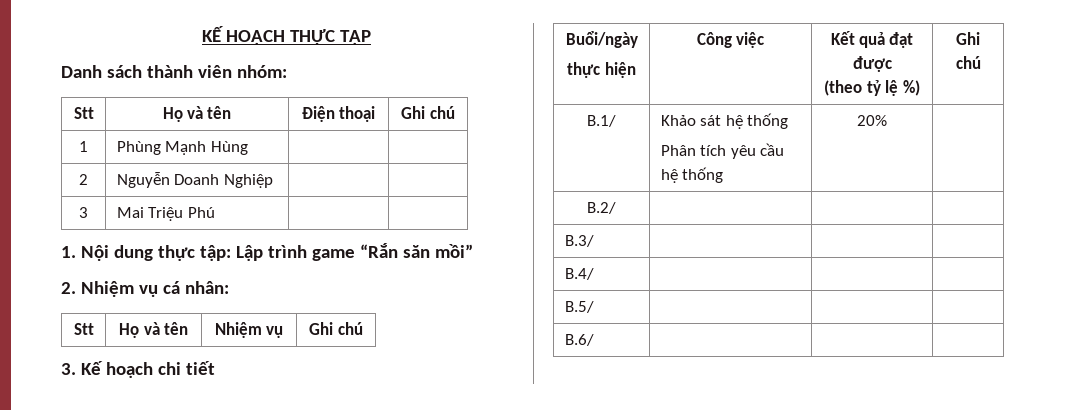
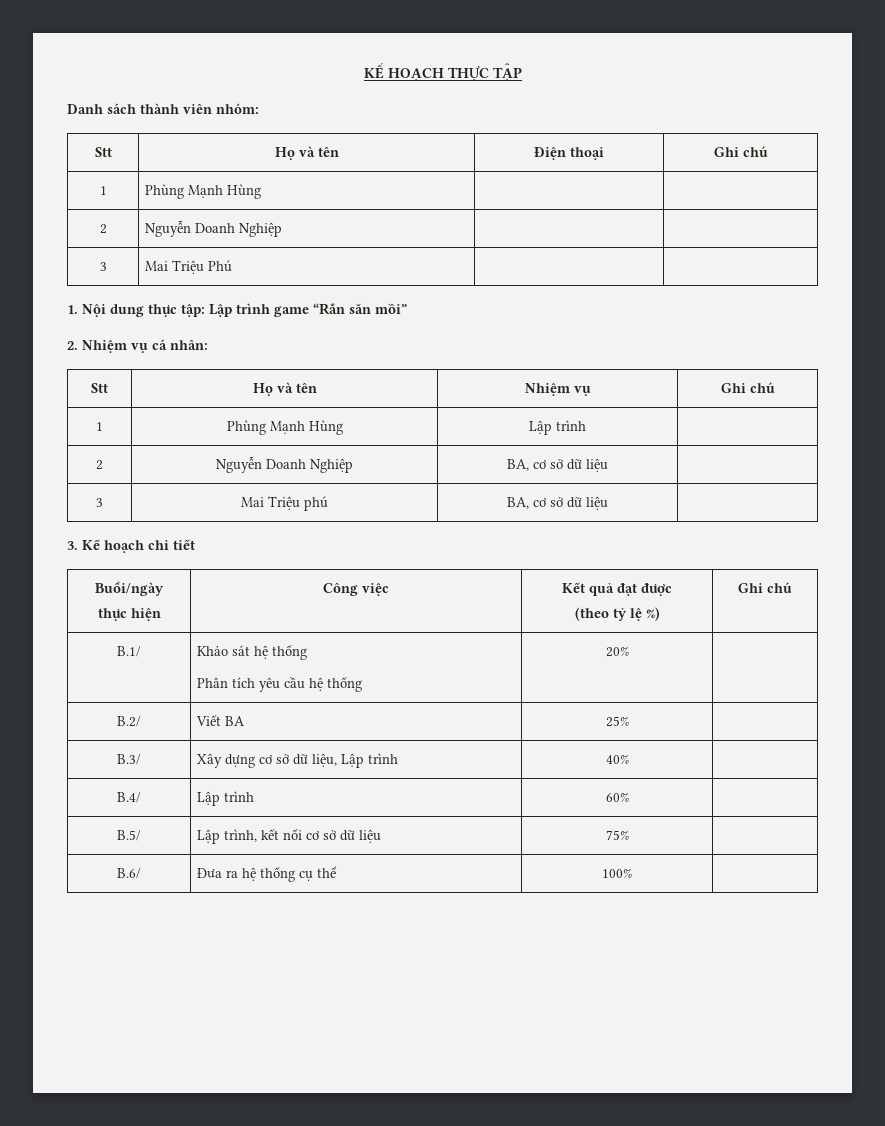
(363, 328) none -> [96,422,103,431] [226,420,343,435] [529,420,586,435] [96,460,103,470] [216,456,353,473] [507,458,608,472] [96,498,103,507] [241,496,328,511] [507,496,608,510] // 1 | Phùng Mạnh Hùng | Lập trình | // 2 | Nguyễn Doanh Nghiệp | BA, cơ sở dữ liệu | // 3 | Mai Triệu phú | BA, cơ sở dữ liệu |
[564,235,594,247] [564,268,594,280] [564,301,594,313] [564,334,594,346] | | // B.3/ | | | // B.4/ | | | // B.5/ | | | // B.6/ | | -> [196,714,246,726] [605,716,629,727] [117,754,141,765] [197,753,399,768] [605,754,629,764] [117,792,141,803] [197,791,255,806] [605,792,629,802] [117,830,141,841] [197,828,382,844] [605,830,629,840] [117,868,141,879] [197,866,338,882] [602,868,632,878] Viết BA | 25% | // B.3/ | Xây dựng cơ sở dữ liệu, Lập trình | 40% | // B.4/ | Lập trình | 60% | // B.5/ | Lập trình, kết nối cơ sở dữ liệu | 75% | // B.6/ | Đưa ra hệ thống cụ thể | 100%

